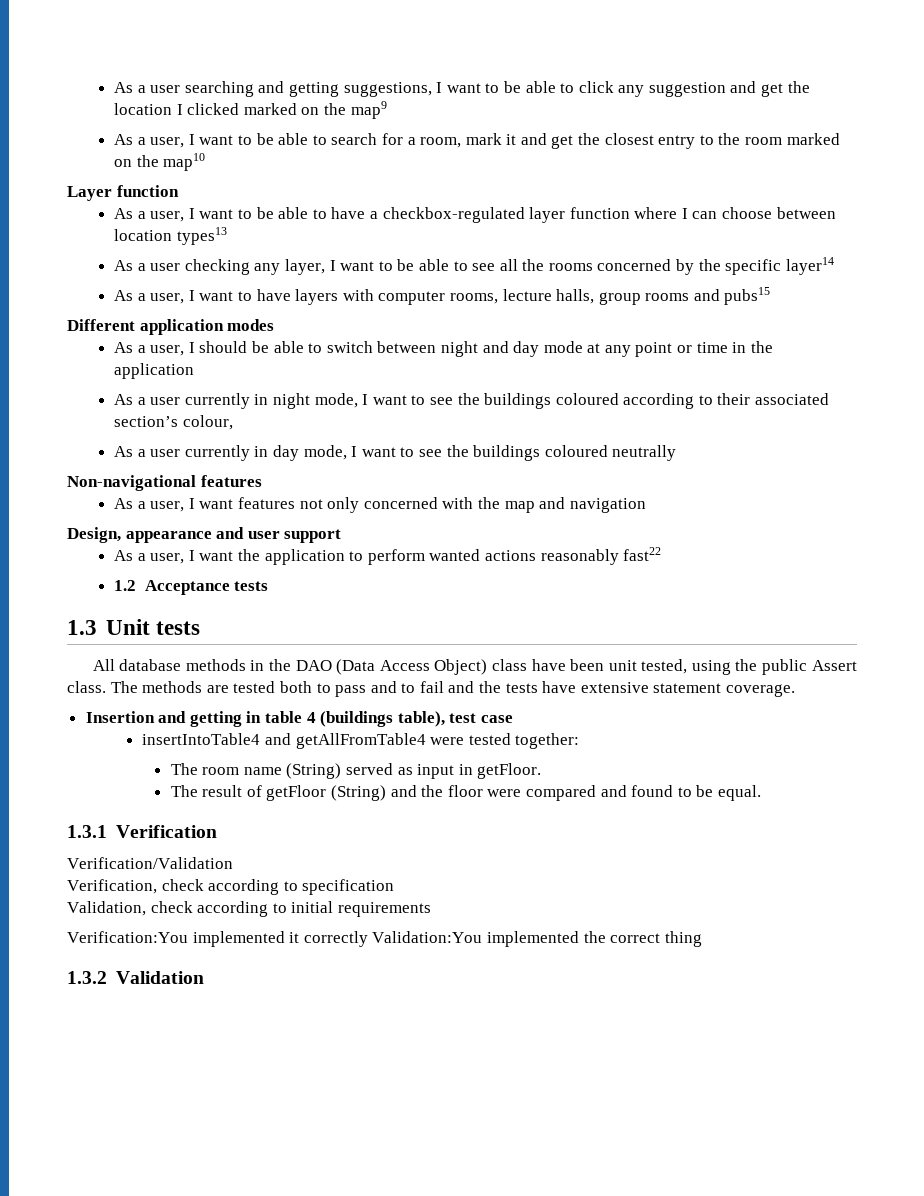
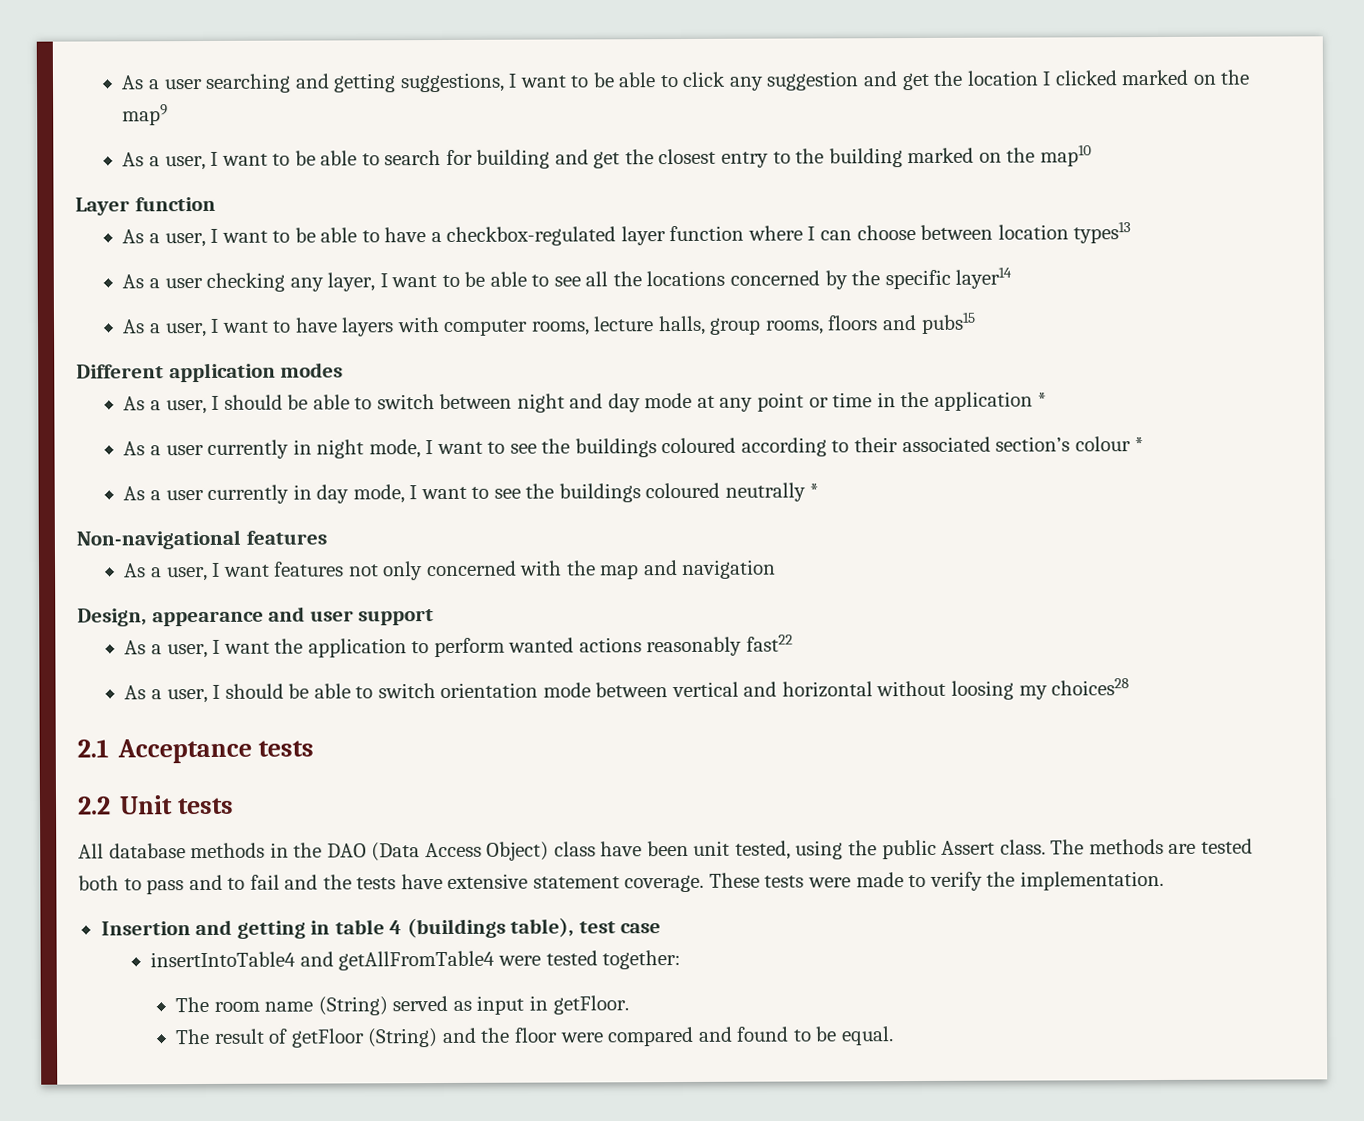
[407,133,517,148] a room, mark it -> [476,149,551,169] building
[745,137,783,145] room -> [828,148,903,168] building
[548,263,593,271] rooms -> [646,270,726,287] locations
[645,293,690,301] rooms -> [764,315,879,335] rooms, floors
(195, 371) none -> [1037,392,1048,407] *
[182,415,233,430] colour, -> [1074,436,1145,452] colour *
(677, 453) none -> [809,483,820,498] *
[114,580,137,591] 1.2 -> [124,678,1130,704] [77,739,109,758] As a user, I should be able to switch orientation mode between vertical and horizontal without loosing my choices28 // 2.1
[67,620,97,635] 1.3 -> [77,796,111,815] 2.2
(796, 690) none -> [708,870,1164,891] These tests were made to verify the implementation.
[67,825,217,838] [67,857,233,869] [67,879,395,895] [67,901,431,917] [67,931,702,947] [67,971,204,984] // 1.3.1 Verification // Verification/Validation // Verification, check according to specification // Validation, check according to initial requirements // Verification:You implemented it correctly Validation:You implemented the correct thing // 1.3.2 Validation -> (894, 1036) none

